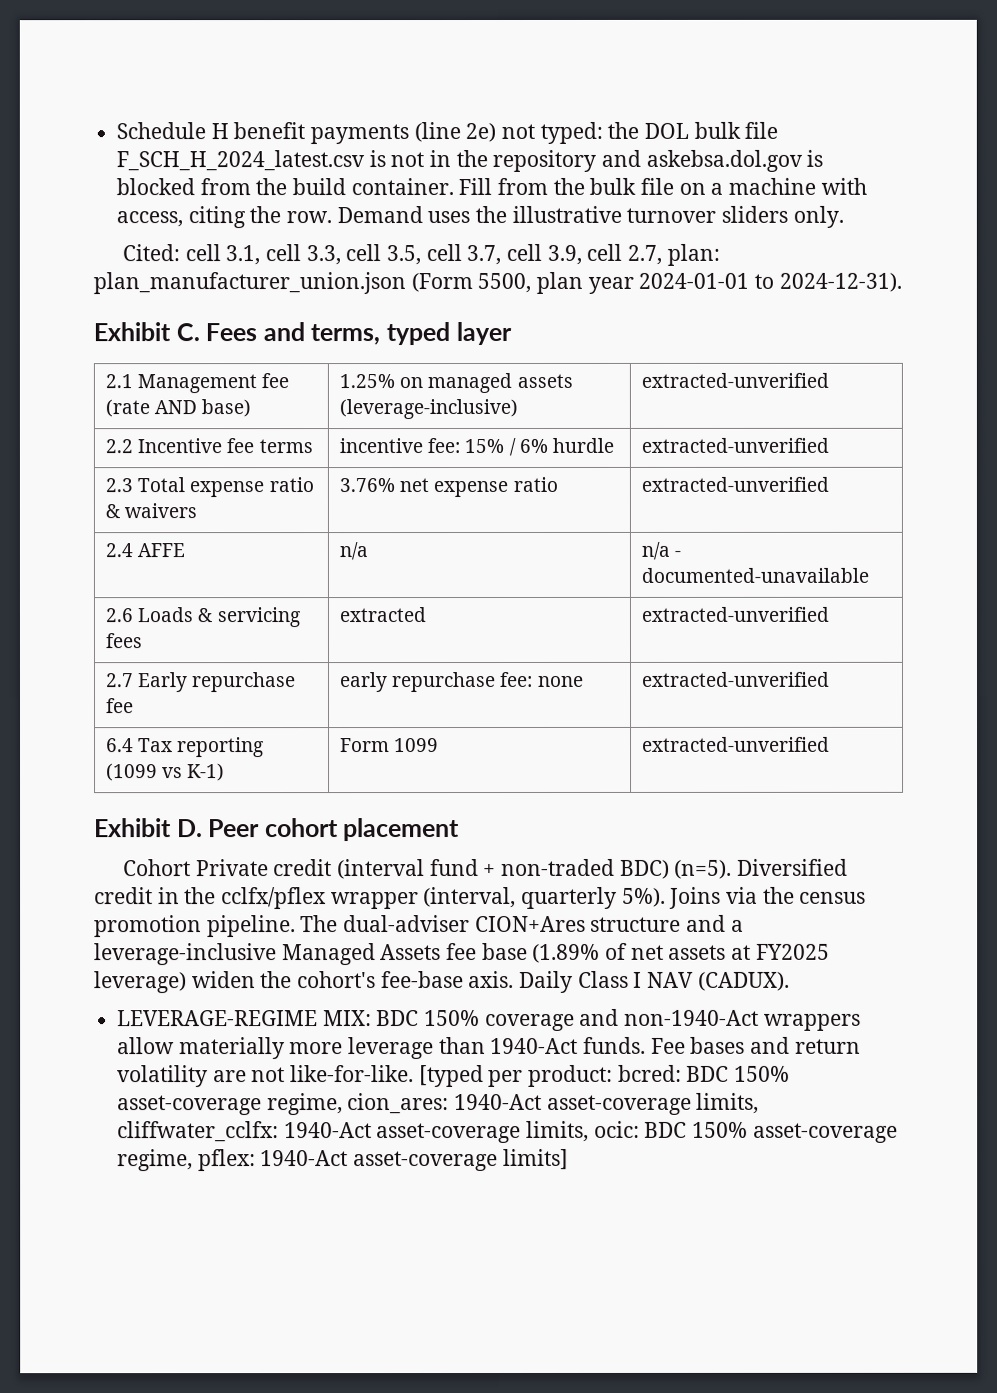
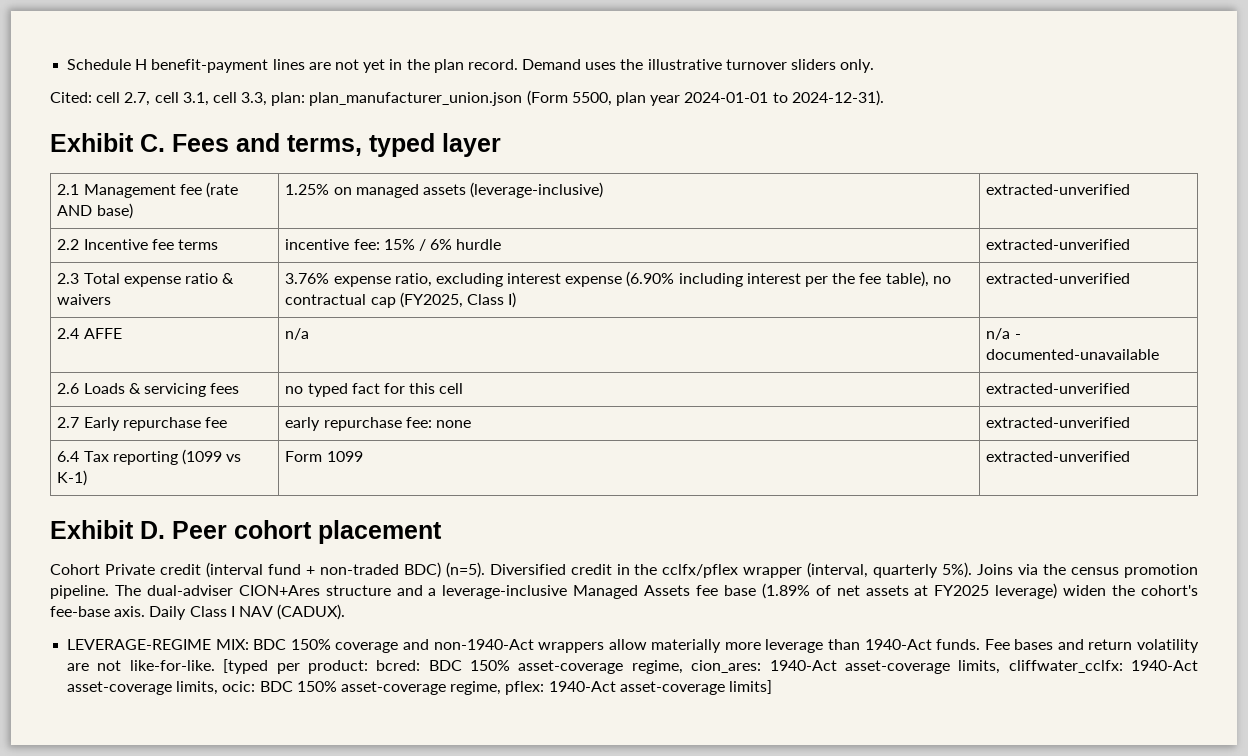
[233,121,779,145] [116,149,824,173] [116,177,867,196] [116,206,333,229] benefit payments (line 2e) not typed: the DOL bulk file F_SCH_H_2024_latest.csv is not in the repository and askebsa.dol.gov is blocked from the build container. Fill from the bulk file on a machine with access, citing the row. -> [151,59,518,73] benefit-payment lines are not yet in the plan record.
(221, 253) none -> [124,92,179,106] 2.7, cell
[345,243,663,266] cell 3.5, cell 3.7, cell 3.9, cell 2.7, -> (268, 99) none
[399,476,558,498] net expense ratio -> [333,271,951,287] [285,292,517,308] expense ratio, excluding interest expense (6.90% including interest per the fee table), no contractual cap (FY2025, Class I)
[339,607,427,623] extracted -> [285,383,464,397] no typed fact for this cell

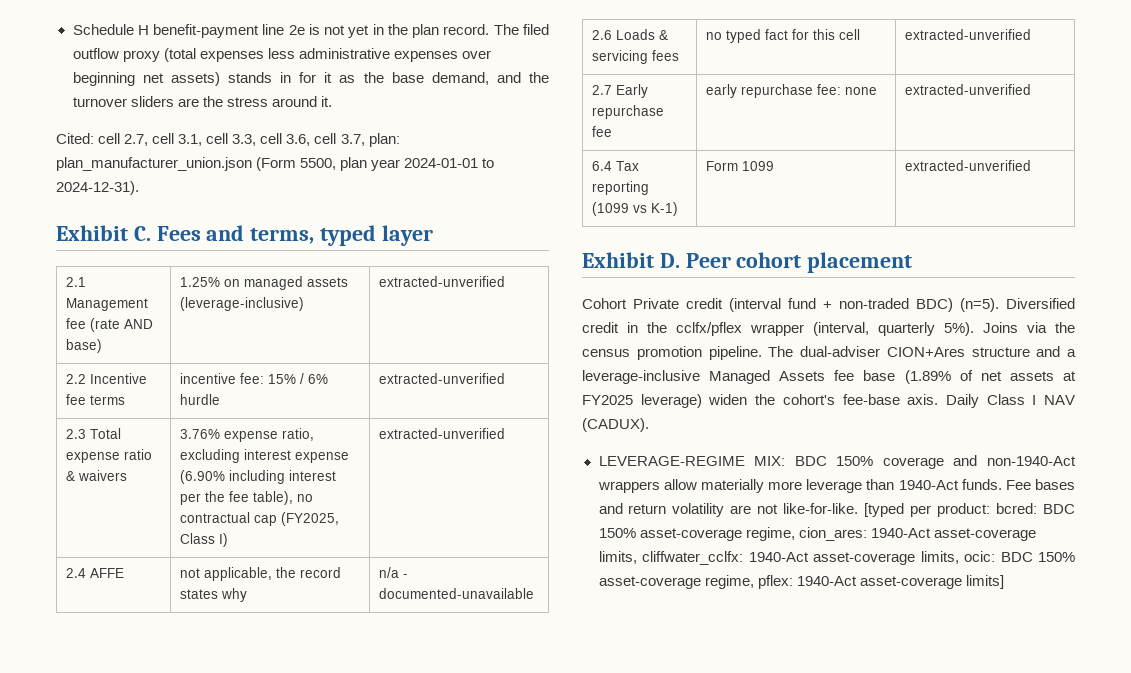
[272,59,331,70] lines are -> [262,24,320,35] line 2e is
[522,59,875,73] Demand uses the illustrative turnover sliders only. -> [493,24,549,35] [72,48,491,62] [72,72,549,86] [72,96,332,107] The filed outflow proxy (total expenses less administrative expenses over beginning net assets) stands in for it as the base demand, and the turnover sliders are the stress around it.
(268, 99) none -> [260,133,365,146] cell 3.6, cell 3.7,
[285,328,310,340] n/a -> [180,567,342,581] [180,588,248,602] not applicable, the record states why

